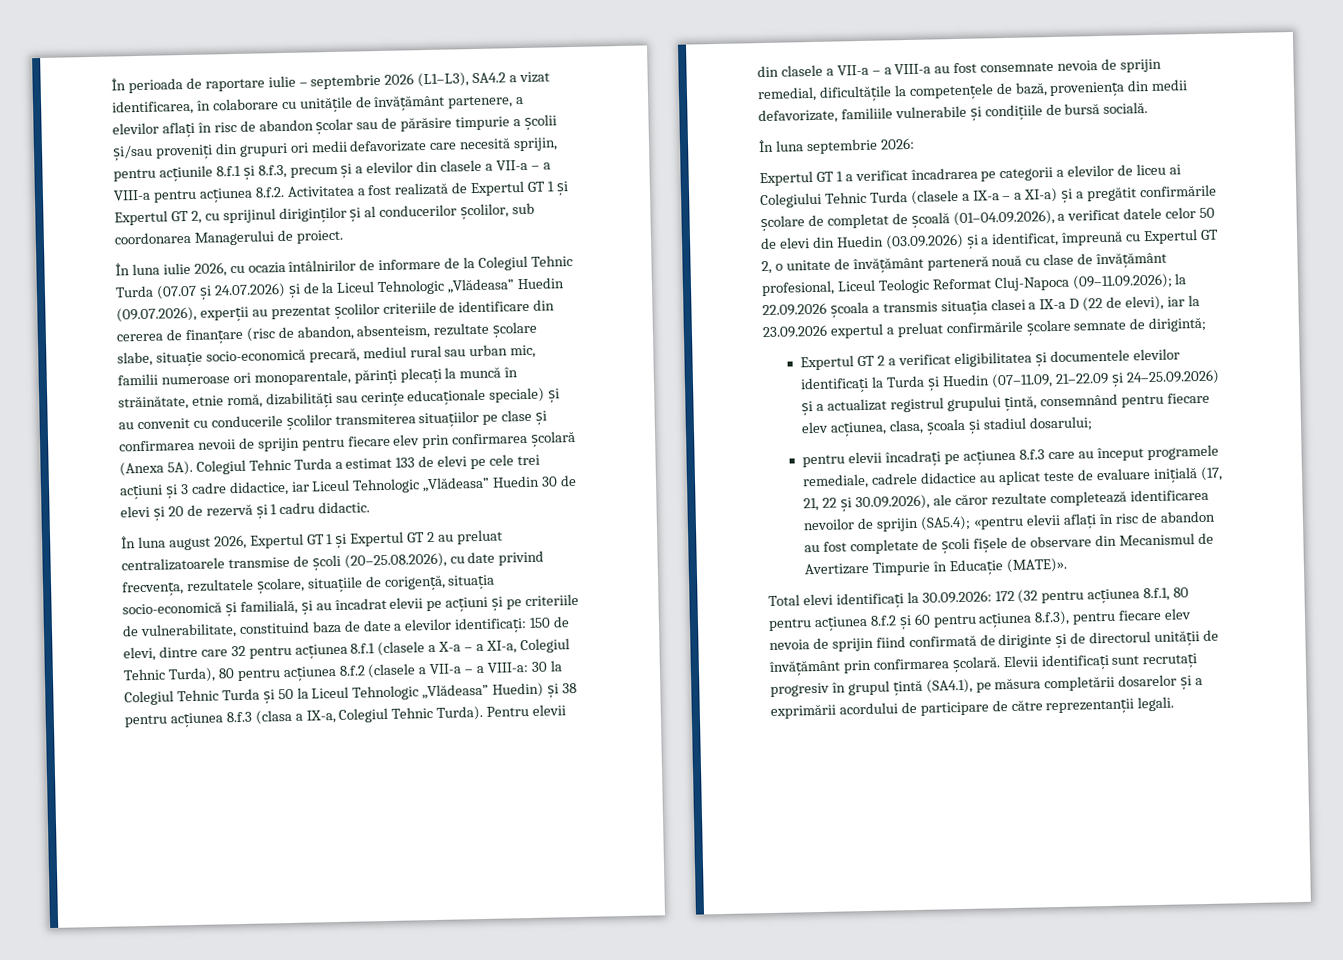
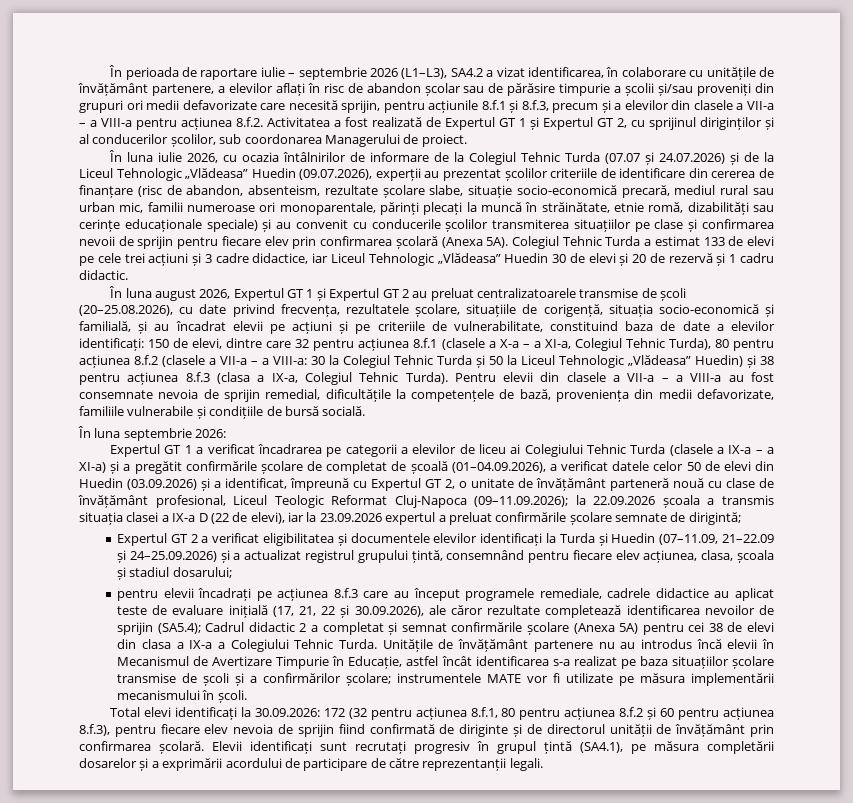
[973,510,1215,530] [804,534,1117,555] «pentru elevii aflați în risc de abandon au fost completate de școli fișele de observare din -> [205,622,774,635] [117,639,774,652] Cadrul didactic 2 a completat și semnat confirmările școlare (Anexa 5A) pentru cei 38 de elevi din clasa a IX-a a Colegiului Tehnic Turda. Unitățile de învățământ partenere nu au introdus încă elevii în
[949,557,1068,576] Educație (MATE)». -> [348,656,774,669] [117,673,774,686] [117,690,247,703] Educație, astfel încât identificarea s-a realizat pe baza situațiilor școlare transmise de școli și a confirmărilor școlare; instrumentele MATE vor fi utilizate pe măsura implementării mecanismului în școli.

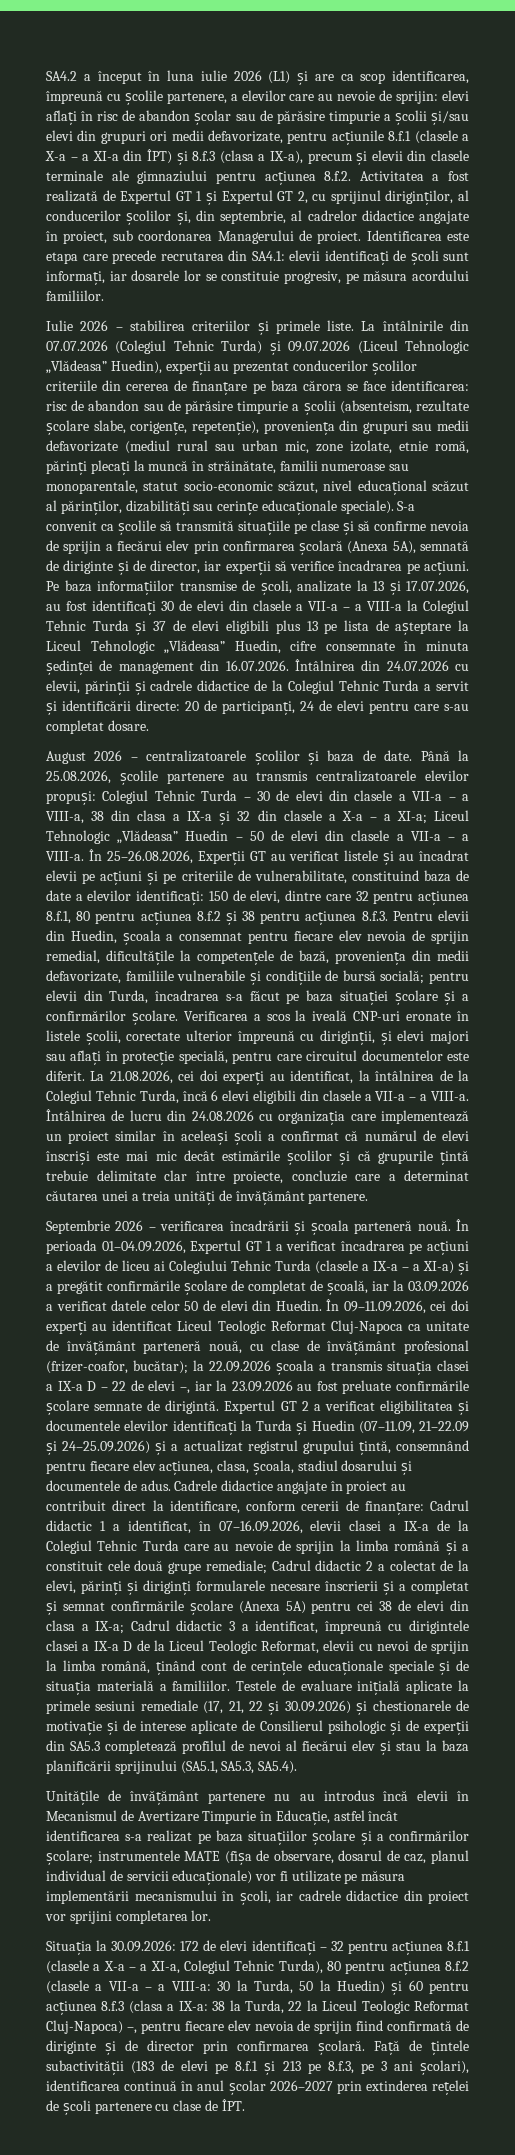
[109,65,775,80] [78,83,273,96] În perioada de raportare iulie – septembrie 2026 (L1–L3), SA4.2 a vizat identificarea, în colaborare cu unitățile de învățământ partenere, a elevilor -> [46,70,469,85] [46,90,469,105] SA4.2 a început în luna iulie 2026 (L1) și are ca scop identificarea, împreună cu școlile partenere, a elevilor care au nevoie de sprijin: elevi
[697,83,752,96] proveniți -> [46,130,73,141] elevi
[182,100,774,113] [79,118,132,127] defavorizate care necesită sprijin, pentru acțiunile 8.f.1 și 8.f.3, precum și a elevilor din clasele a VII-a – a VIII-a -> [208,130,469,145] [45,149,470,165] [46,170,208,184] defavorizate, pentru acțiunile 8.f.1 (clasele a X-a – a XI-a din ÎPT) și 8.f.3 (clasa a IX-a), precum și elevii din clasele terminale ale gimnaziului
[700,117,774,130] [79,134,216,147] diriginților și al conducerilor școlilor, -> [385,190,469,205] [46,210,469,225] [46,231,108,244] diriginților, al conducerilor școlilor și, din septembrie, al cadrelor didactice angajate în proiect,
[109,150,775,165] [79,168,373,181] // În luna iulie 2026, cu ocazia întâlnirilor de informare de la Colegiul Tehnic Turda (07.07 și 24.07.2026) și de la Liceul Tehnologic „Vlădeasa” Huedin (09.07.2026), -> [366,230,469,241] [46,250,469,265] [46,270,470,285] [46,290,104,301] [46,320,470,335] [46,340,469,355] [46,360,162,374] Identificarea este etapa care precede recrutarea din SA4.1: elevii identificați de școli sunt informați, iar dosarele lor se constituie progresiv, pe măsura acordului familiilor. // Iulie 2026 – stabilirea criteriilor și primele liste. La întâlnirile din 07.07.2026 (Colegiul Tehnic Turda) și 09.07.2026 (Liceul Tehnologic „Vlădeasa” Huedin),
(501, 175) none -> [292,360,368,371] conducerilor
[600,168,686,178] de identificare -> (97, 385) none
[137,185,774,198] [79,202,376,215] (risc de abandon, absenteism, rezultate școlare slabe, situație socio-economică precară, mediul rural sau urban mic, familii numeroase ori monoparentale, -> [252,380,470,394] [46,400,469,415] [46,420,469,435] [46,440,469,454] pe baza cărora se face identificarea: risc de abandon sau de părăsire timpurie a școlii (absenteism, rezultate școlare slabe, corigențe, repetenție), proveniența din grupuri sau medii defavorizate (mediul rural sau urban mic, zone izolate, etnie romă,
[613,202,774,215] [79,219,775,232] [79,236,261,249] etnie romă, dizabilități sau cerințe educaționale speciale) și au convenit cu conducerile școlilor transmiterea situațiilor pe clase și confirmarea nevoii de sprijin pentru fiecare -> [279,460,410,471] [46,480,469,495] [46,500,416,515] [46,520,469,535] [46,540,162,554] familii numeroase sau monoparentale, statut socio-economic scăzut, nivel educațional scăzut al părinților, dizabilități sau cerințe educaționale speciale). S-a convenit ca școlile să transmită situațiile pe clase și să confirme nevoia de sprijin a fiecărui
[486,236,774,249] [79,253,774,266] [79,270,128,280] [109,286,687,301] [79,304,774,317] [79,321,131,332] 5A). Colegiul Tehnic Turda a estimat 133 de elevi pe cele trei acțiuni și 3 cadre didactice, iar Liceul Tehnologic „Vlădeasa” Huedin 30 de elevi și 20 de rezervă și 1 cadru didactic. // În luna august 2026, Expertul GT 1 și Expertul GT 2 au preluat centralizatoarele transmise de școli (20–25.08.2026), cu date privind frecvența, rezultatele școlare, situațiile de corigență, situația socio-economică și familială, -> [392,540,470,554] [46,560,469,575] [46,580,469,595] [46,600,469,615] [46,620,469,635] [46,640,469,654] [46,659,469,675] [46,680,469,695] [46,700,469,715] [46,720,149,734] [46,750,469,765] [46,770,469,785] [46,790,469,805] [46,810,469,825] [46,830,470,844] [46,849,379,865] 5A), semnată de diriginte și de director, iar experții să verifice încadrarea pe acțiuni. Pe baza informațiilor transmise de școli, analizate la 13 și 17.07.2026, au fost identificați 30 de elevi din clasele a VII-a – a VIII-a la Colegiul Tehnic Turda și 37 de elevi eligibili plus 13 pe lista de așteptare la Liceul Tehnologic „Vlădeasa” Huedin, cifre consemnate în minuta ședinței de management din 16.07.2026. Întâlnirea din 24.07.2026 cu elevii, părinții și cadrele didactice de la Colegiul Tehnic Turda a servit și identificării directe: 20 de participanți, 24 de elevi pentru care s-au completat dosare. // August 2026 – centralizatoarele școlilor și baza de date. Până la 25.08.2026, școlile partenere au transmis centralizatoarele elevilor propuși: Colegiul Tehnic Turda – 30 de elevi din clasele a VII-a – a VIII-a, 38 din clasa a IX-a și 32 din clasele a X-a – a XI-a; Liceul Tehnologic „Vlădeasa” Huedin – 50 de elevi din clasele a VII-a – a VIII-a. În 25–26.08.2026, Experții GT au verificat listele
[413,338,774,351] [79,355,774,368] [79,372,774,385] [79,390,153,399] 8.f.1 (clasele a X-a – a XI-a, Colegiul Tehnic Turda), 80 pentru acțiunea 8.f.2 (clasele a VII-a – a VIII-a: 30 la Colegiul Tehnic Turda și 50 la Liceul Tehnologic „Vlădeasa” Huedin) și 38 pentru acțiunea 8.f.3 (clasa a IX-a, Colegiul Tehnic Turda). Pentru elevii din clasele a VII-a – a VIII-a au fost consemnate -> [46,910,469,925] [46,930,362,945] 8.f.1, 80 pentru acțiunea 8.f.2 și 38 pentru acțiunea 8.f.3. Pentru elevii din Huedin, școala a consemnat pentru fiecare elev
[322,406,366,416] [78,426,227,441] socială. // În luna septembrie 2026: // -> [380,970,469,984] [46,990,470,1005] [46,1010,470,1025] [46,1030,470,1045] [46,1050,470,1065] [46,1070,469,1085] [46,1090,470,1104] [46,1109,469,1125] [46,1130,469,1145] [46,1150,469,1165] [46,1170,469,1184] [46,1190,369,1205] [46,1219,470,1235] [46,1240,186,1254] socială; pentru elevii din Turda, încadrarea s-a făcut pe baza situației școlare și a confirmărilor școlare. Verificarea a scos la iveală CNP-uri eronate în listele școlii, corectate ulterior împreună cu diriginții, și elevi majori sau aflați în protecție specială, pentru care circuitul documentelor este diferit. La 21.08.2026, cei doi experți au identificat, la întâlnirea de la Colegiul Tehnic Turda, încă 6 elevi eligibili din clasele a VII-a – a VIII-a. Întâlnirea de lucru din 24.08.2026 cu organizația care implementează un proiect similar în aceleași școli a confirmat că numărul de elevi înscriși este mai mic decât estimările școlilor și că grupurile țintă trebuie delimitate clar între proiecte, concluzie care a determinat căutarea unei a treia unități de învățământ partenere. // Septembrie 2026 – verificarea încadrării și școala parteneră nouă. În perioada 01–04.09.2026,
[345,444,397,457] categorii -> [427,1241,469,1255] acțiuni
[410,461,546,474] școală (01–04.09.2026), -> [327,1280,469,1295] școală, iar la 03.09.2026
[79,478,467,491] Huedin (03.09.2026) și a identificat, împreună cu Expertul GT 2, o -> [275,1299,469,1314] [46,1320,421,1335] Huedin. În 09–11.09.2026, cei doi experți au identificat Liceul Teologic Reformat Cluj-Napoca ca
[673,478,704,488] nouă -> [208,1340,242,1354] nouă,
[155,495,569,508] profesional, Liceul Teologic Reformat Cluj-Napoca (09–11.09.2026); -> [404,1340,469,1354] [46,1360,188,1374] profesional (frizer-coafor, bucătar);
[210,512,492,525] (22 de elevi), iar la 23.09.2026 expertul a preluat -> [100,1380,392,1394] – 22 de elevi –, iar la 23.09.2026 au fost preluate
[688,512,741,525] dirigintă; // -> [165,1400,220,1414] dirigintă.
[737,550,774,563] [117,567,232,580] [117,588,774,601] [117,605,774,618] [117,622,307,635] școala și stadiul dosarului; // pentru elevii încadrați pe acțiunea 8.f.3 care au început programele remediale, cadrele didactice au aplicat teste de evaluare inițială (17, 21, 22 și 30.09.2026), ale căror rezultate completează identificarea nevoilor de sprijin (SA5.4); Cadrul didactic 2 -> [252,1460,413,1475] [46,1480,407,1494] [46,1500,469,1515] [46,1520,469,1534] [46,1540,469,1555] [46,1560,470,1574] [46,1580,394,1595] școala, stadiul dosarului și documentele de adus. Cadrele didactice angajate în proiect au contribuit direct la identificare, conform cererii de finanțare: Cadrul didactic 1 a identificat, în 07–16.09.2026, elevii clasei a IX-a de la Colegiul Tehnic Turda care au nevoie de sprijin la limba română și a constituit cele două grupe remediale; Cadrul didactic 2 a colectat de la elevi, părinți și diriginți formularele necesare înscrierii și
[189,639,377,652] IX-a a Colegiului Tehnic Turda. -> [95,1620,470,1634] [46,1640,469,1654] [46,1660,469,1675] [46,1680,469,1695] [46,1700,469,1715] [46,1720,470,1735] [46,1740,469,1755] [46,1760,298,1774] IX-a; Cadrul didactic 3 a identificat, împreună cu dirigintele clasei a IX-a D de la Liceul Teologic Reformat, elevii cu nevoi de sprijin la limba română, ținând cont de cerințele educaționale speciale și de situația materială a familiilor. Testele de evaluare inițială aplicate la primele sesiuni remediale (17, 21, 22 și 30.09.2026) și chestionarele de motivație și de interese aplicate de Consilierul psihologic și de experții din SA5.3 completează profilul de nevoi al fiecărui elev și stau la baza planificării sprijinului (SA5.1, SA5.3, SA5.4). //
[117,673,230,686] transmise de școli -> (356, 1837) none
(522, 678) none -> [224,1850,469,1865] [46,1870,253,1885] (fișa de observare, dosarul de caz, planul individual de servicii educaționale)
[217,690,247,703] [110,707,775,720] [79,724,110,736] școli. // Total elevi identificați la 30.09.2026: 172 (32 pentru acțiunea 8.f.1, 80 pentru acțiunea 8.f.2 și 60 pentru acțiunea 8.f.3), -> [239,1890,469,1905] [45,1910,212,1924] [46,1940,470,1955] [46,1960,469,1975] [46,1980,469,1995] [46,2000,469,2015] [46,2020,137,2034] școli, iar cadrele didactice din proiect vor sprijini completarea lor. // Situația la 30.09.2026: 172 de elevi identificați – 32 pentru acțiunea 8.f.1 (clasele a X-a – a XI-a, Colegiul Tehnic Turda), 80 pentru acțiunea 8.f.2 (clasele a VII-a – a VIII-a: 30 la Turda, 50 la Huedin) și 60 pentru acțiunea 8.f.3 (clasa a IX-a: 38 la Turda, 22 la Liceul Teologic Reformat Cluj-Napoca) –,
[546,724,775,737] [79,741,774,754] [79,758,543,771] directorul unității de învățământ prin confirmarea școlară. Elevii identificați sunt recrutați progresiv în grupul țintă (SA4.1), pe măsura completării dosarelor și a exprimării acordului de participare de către reprezentanții legali. -> [147,2040,469,2055] [46,2060,470,2075] [46,2080,469,2095] [46,2099,245,2115] director prin confirmarea școlară. Față de țintele subactivității (183 de elevi pe 8.f.1 și 213 pe 8.f.3, pe 3 ani școlari), identificarea continuă în anul școlar 2026–2027 prin extinderea rețelei de școli partenere cu clase de ÎPT.

